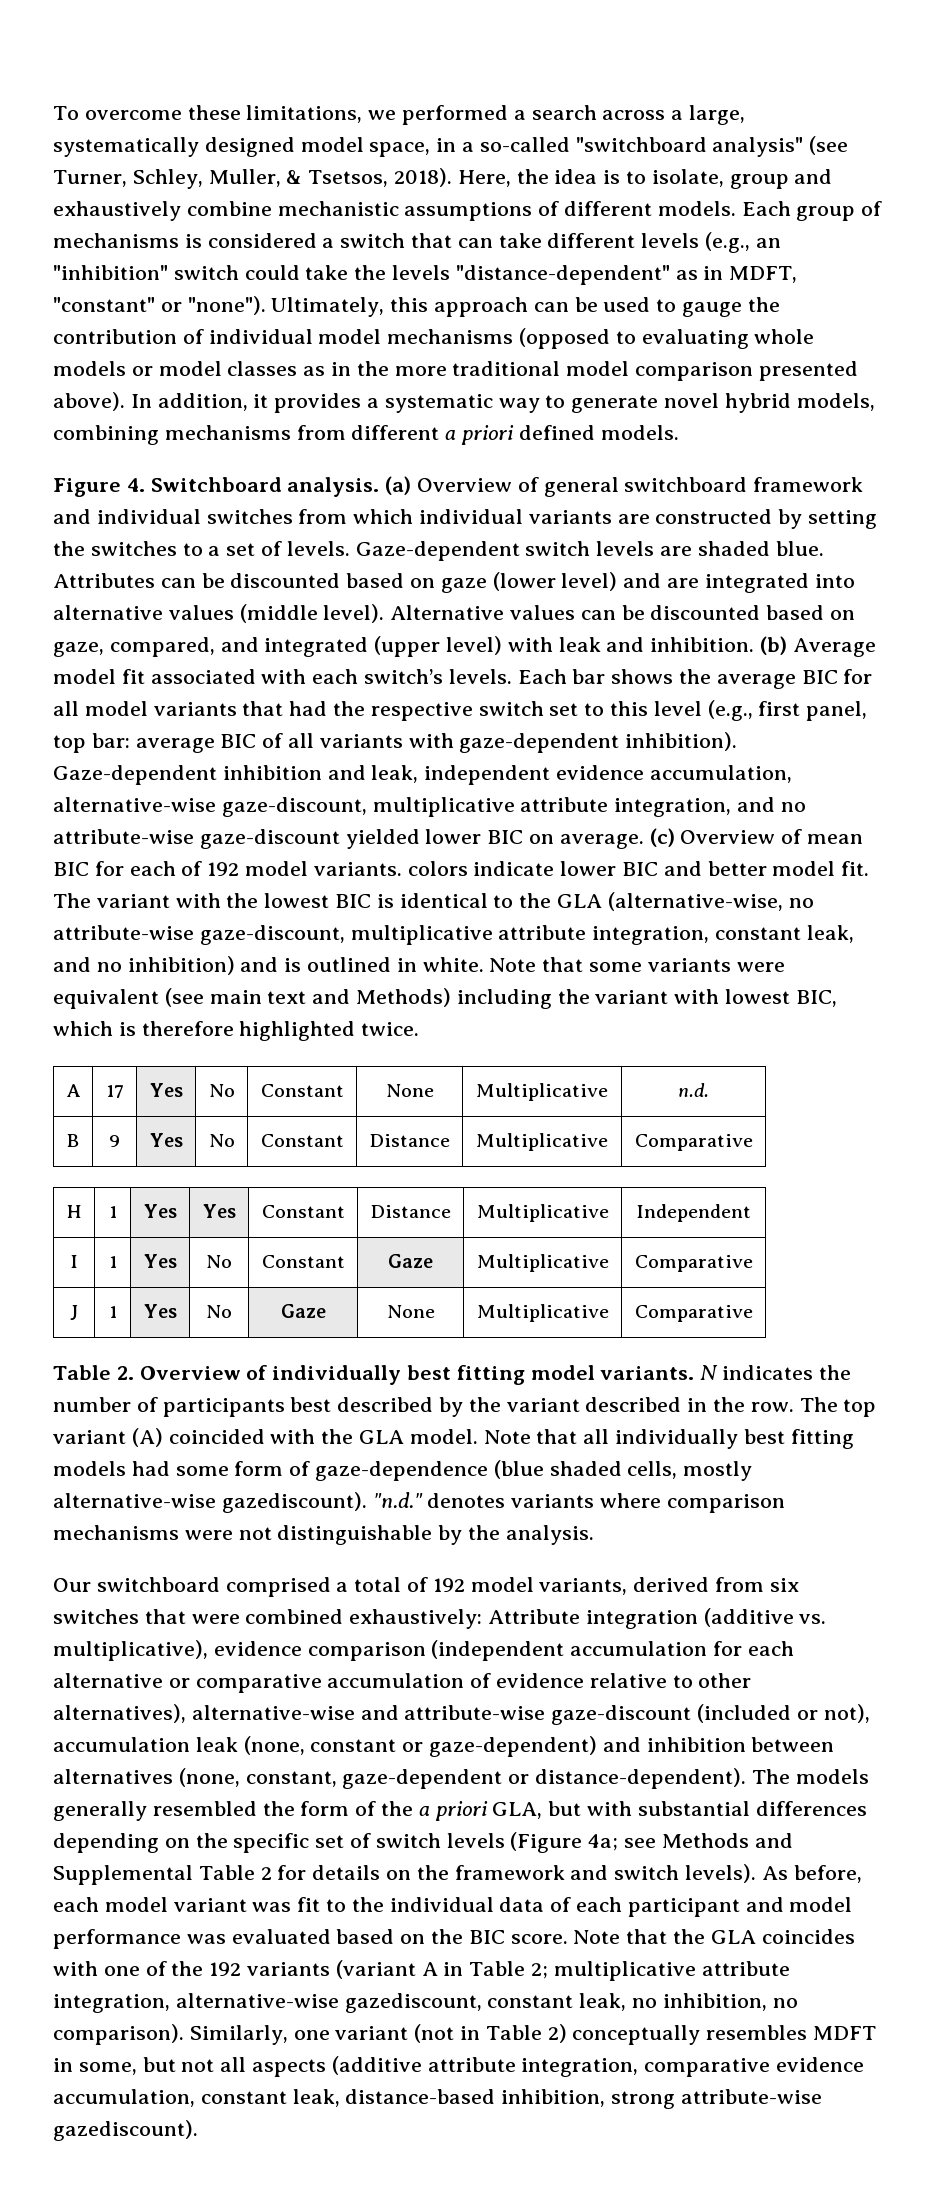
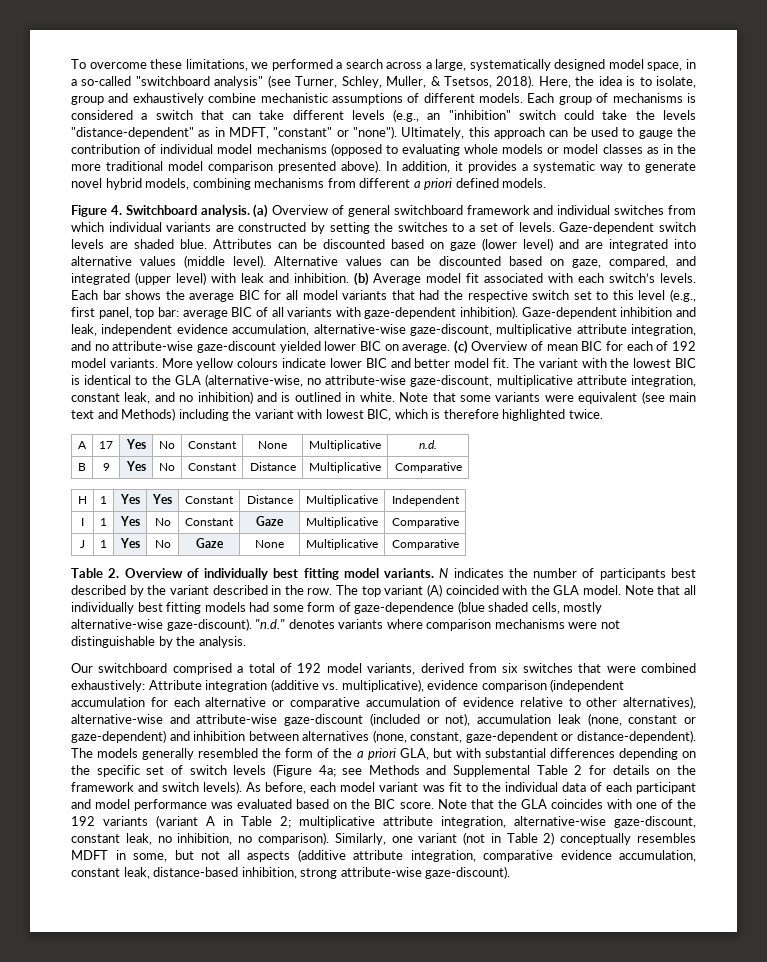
[407,861,468,876] colors -> [161,358,279,370] More yellow colours
[221,1492,367,1513] gazediscount). -> [166,618,252,631] gaze-discount).
[344,1993,482,2013] gazediscount, -> [614,816,696,828] gaze-discount,
[53,2120,198,2141] gazediscount). -> [425,866,511,879] gaze-discount).

